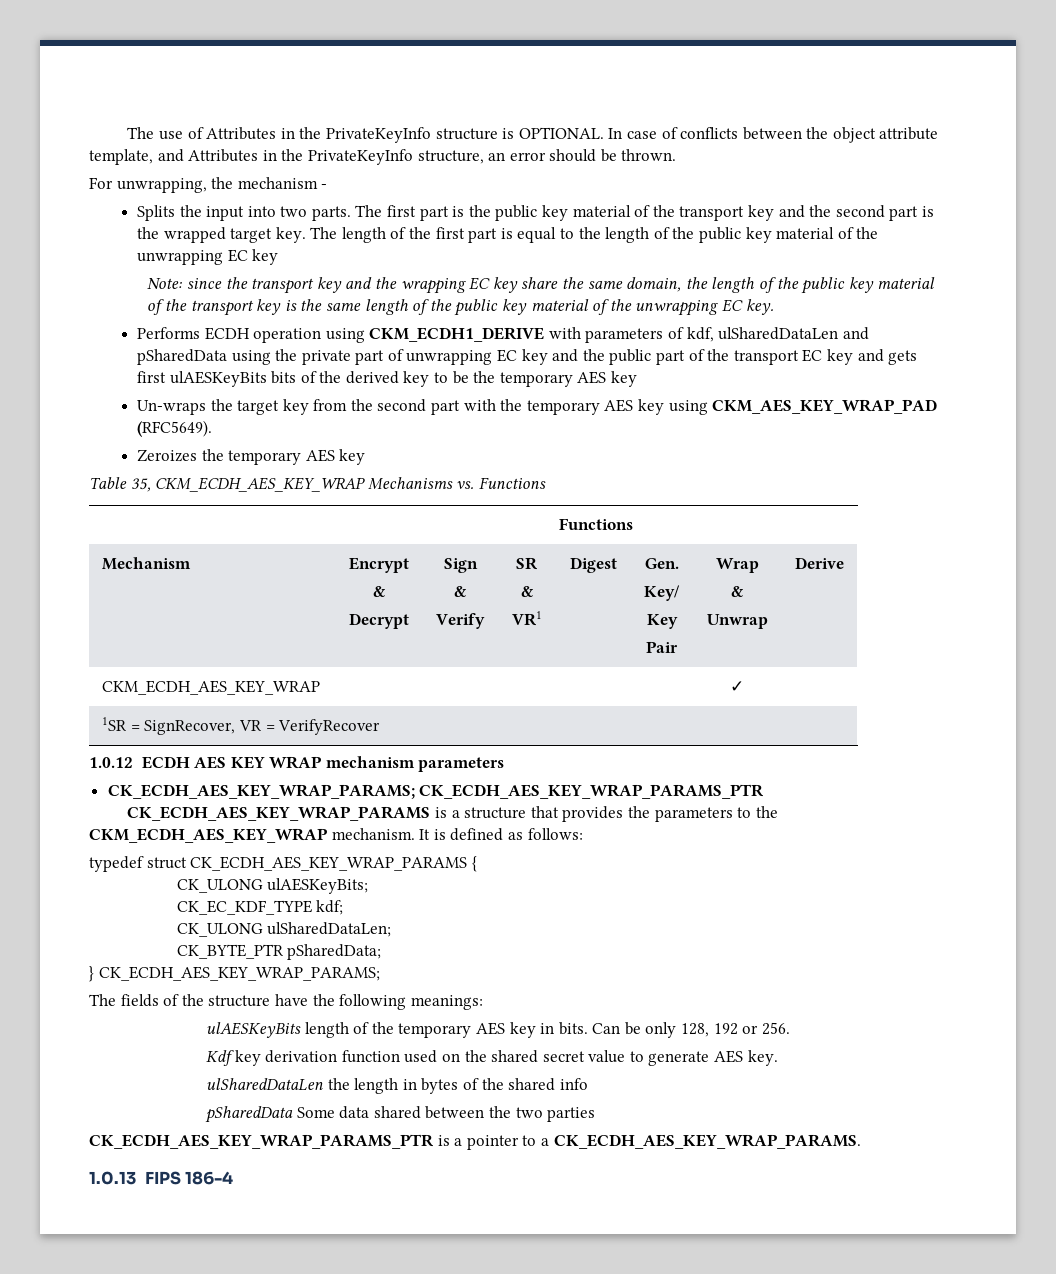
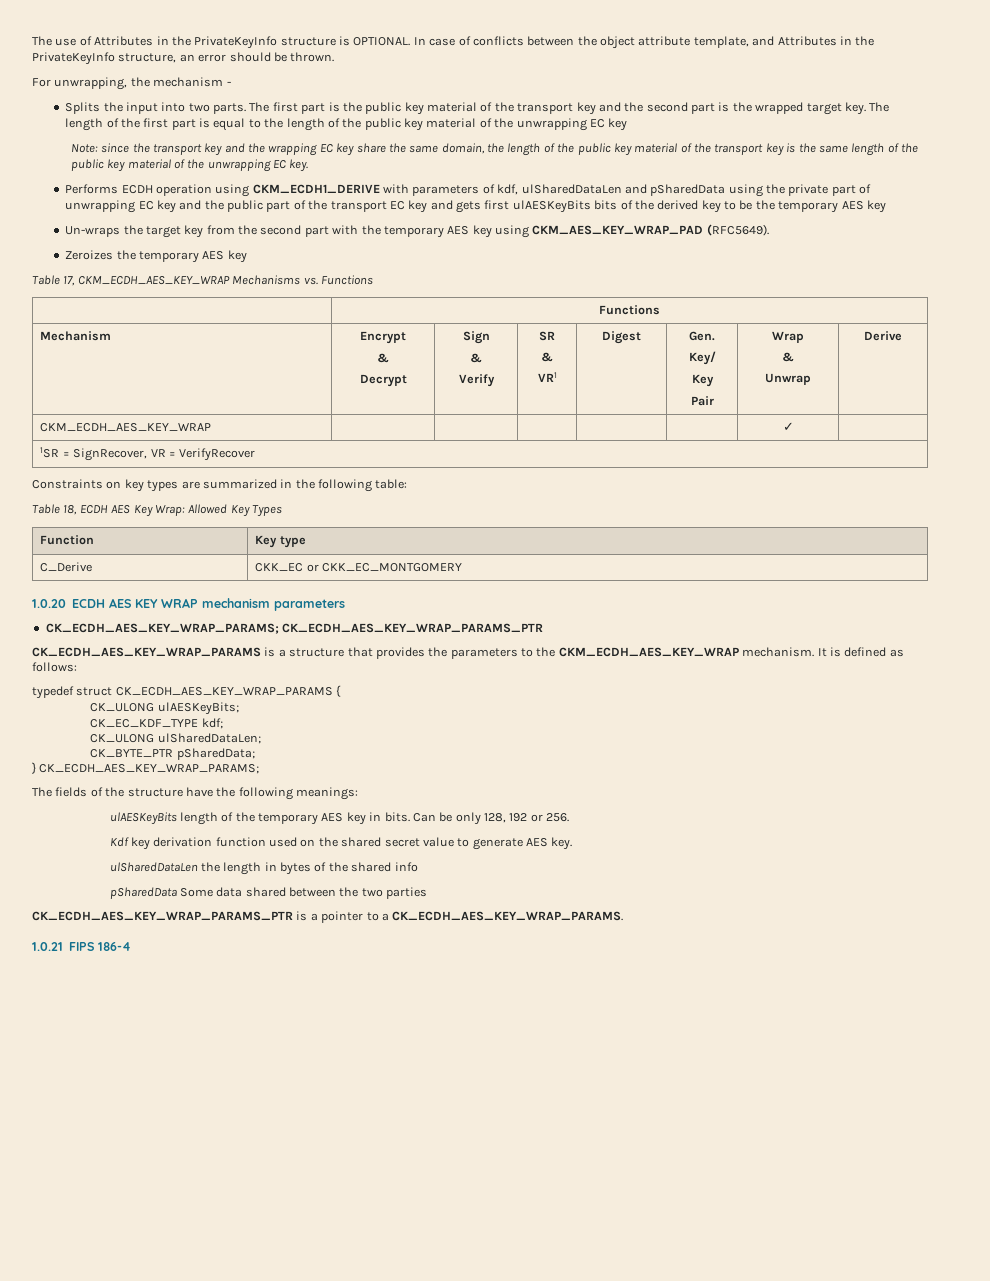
[130,478,151,492] 35, -> [63,276,76,286] 17,
[89,757,133,768] 1.0.12 -> [32,479,408,492] [32,504,282,517] [40,535,95,545] [255,535,306,548] [40,562,93,572] [255,563,463,572] [32,599,66,608] Constraints on key types are summarized in the following table: // Table 18, ECDH AES Key Wrap: Allowed Key Types // Function | Key type // C_Derive | CKK_EC or CKK_EC_MONTGOMERY // 1.0.20
[89,1171,136,1185] 1.0.13 -> [32,942,63,951] 1.0.21

